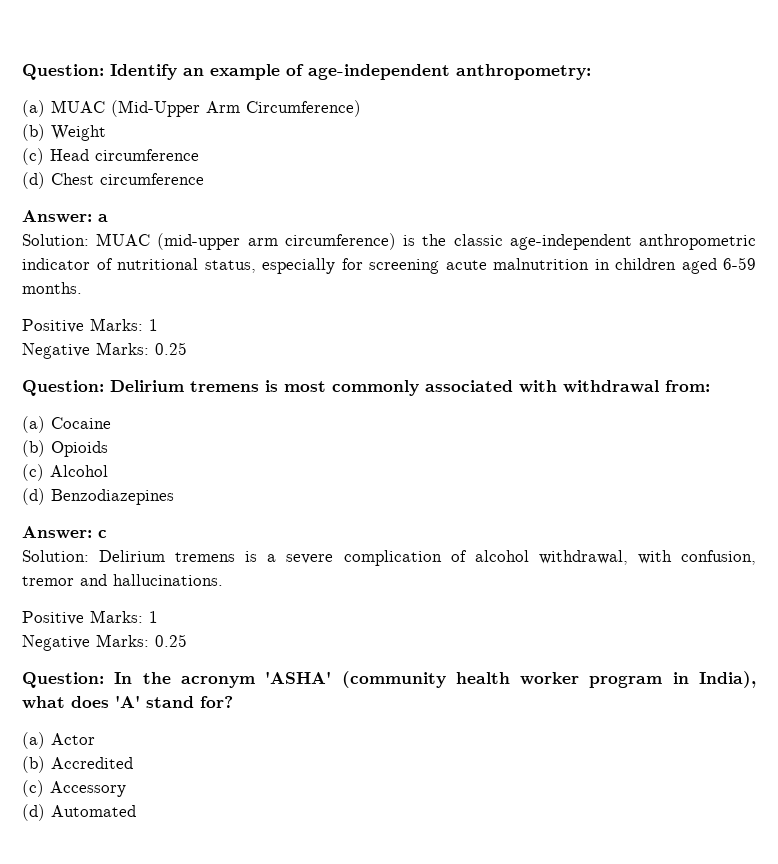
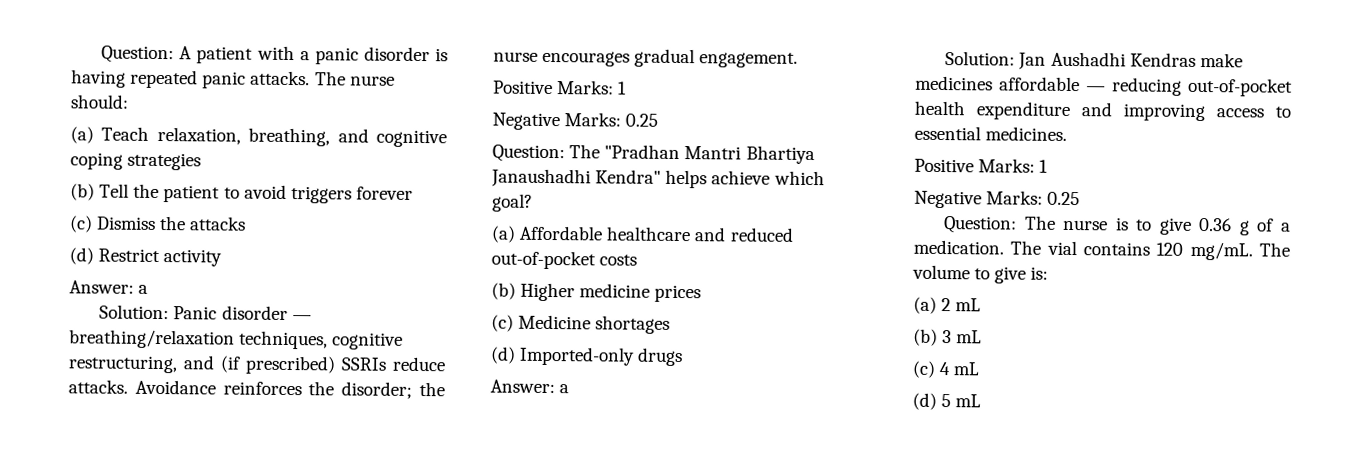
[22,64,591,80] [22,100,361,117] [22,124,106,141] [22,148,199,165] [22,172,204,189] [22,210,108,223] [22,233,756,250] [22,257,756,274] [22,282,82,294] [22,318,158,333] [22,342,187,359] [22,380,710,396] [22,416,111,433] [22,440,108,457] [22,464,108,481] [22,488,174,505] [22,526,107,539] [22,550,756,566] [22,574,223,586] [22,610,158,625] [22,634,187,651] [22,671,756,688] [22,695,233,709] [22,732,95,749] [22,756,133,773] [22,780,126,797] [22,804,136,821] Question: Identify an example of age-independent anthropometry: // (a) MUAC (Mid-Upper Arm Circumference) // (b) Weight // (c) Head circumference // (d) Chest circumference // Answer: a // Solution: MUAC (mid-upper arm circumference) is the classic age-independent anthropometric indicator of nutritional status, especially for screening acute malnutrition in children aged 6-59 months. // Positive Marks: 1 // Negative Marks: 0.25 // Question: Delirium tremens is most commonly associated with withdrawal from: // (a) Cocaine // (b) Opioids // (c) Alcohol // (d) Benzodiazepines // Answer: c // Solution: Delirium tremens is a severe complication of alcohol withdrawal, with confusion, tremor and hallucinations. // Positive Marks: 1 // Negative Marks: 0.25 // Question: In the acronym 'ASHA' (community health worker program in India), what does 'A' stand for? // (a) Actor // (b) Accredited // (c) Accessory // (d) Automated -> [101,45,448,65] [71,69,395,89] [70,94,129,109] [70,126,447,148] [70,152,202,171] [70,183,413,204] [69,215,247,233] [69,247,223,267] [69,280,149,294] [99,304,312,321] [69,329,404,350] [68,355,446,375] [68,379,446,399] [493,48,799,68] [493,80,628,95] [492,112,659,131] [492,144,815,165] [491,168,825,189] [492,193,533,212] [491,225,794,243] [491,250,638,270] [491,282,702,303] [491,314,671,334] [490,346,684,367] [490,379,570,394] [945,51,1243,70] [915,75,1293,97] [914,100,1291,122] [914,125,1068,141] [914,158,1049,173] [914,190,1081,209] [943,215,1291,236] [913,239,1290,261] [912,264,1049,284] [913,296,982,314] [913,328,983,346] [912,360,980,378] [912,392,982,410] Question: A patient with a panic disorder is having repeated panic attacks. The nurse should: // (a) Teach relaxation, breathing, and cognitive coping strategies // (b) Tell the patient to avoid triggers forever // (c) Dismiss the attacks // (d) Restrict activity // Answer: a // Solution: Panic disorder — breathing/relaxation techniques, cognitive restructuring, and (if prescribed) SSRIs reduce attacks. Avoidance reinforces the disorder; the nurse encourages gradual engagement. // Positive Marks: 1 // Negative Marks: 0.25 // Question: The "Pradhan Mantri Bhartiya Janaushadhi Kendra" helps achieve which goal? // (a) Affordable healthcare and reduced out-of-pocket costs // (b) Higher medicine prices // (c) Medicine shortages // (d) Imported-only drugs // Answer: a // Solution: Jan Aushadhi Kendras make medicines affordable — reducing out-of-pocket health expenditure and improving access to essential medicines. // Positive Marks: 1 // Negative Marks: 0.25 // Question: The nurse is to give 0.36 g of a medication. The vial contains 120 mg/mL. The volume to give is: // (a) 2 mL // (b) 3 mL // (c) 4 mL // (d) 5 mL

